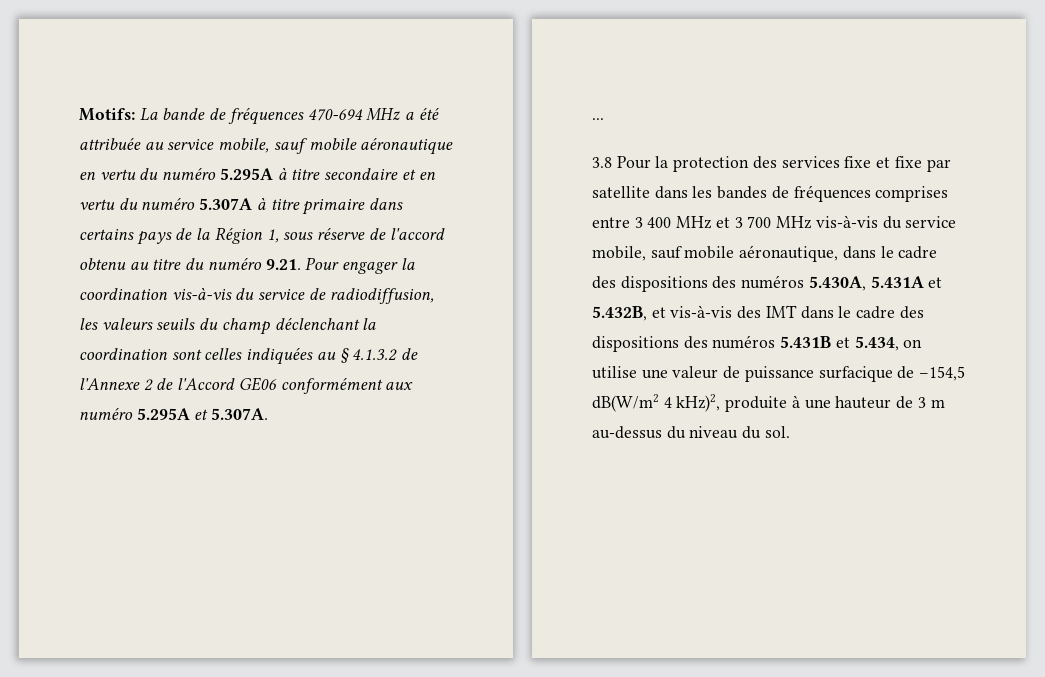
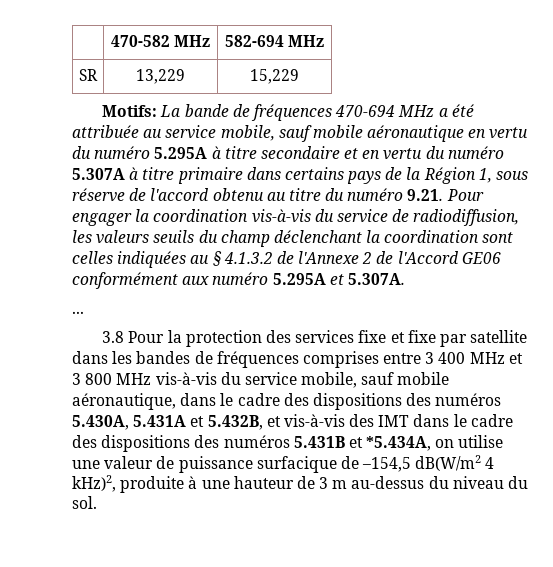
(79, 114) none -> [110,35,211,47] [224,35,325,47] [79,69,98,81] [136,69,185,84] [250,69,299,84] | 470-582 MHz | 582-694 MHz // SR | 13,229 | 15,229 //
[747,216,772,228] 700 -> [85,373,113,385] 800
[854,336,899,351] 5.434, -> [366,436,432,451] *5.434A,

